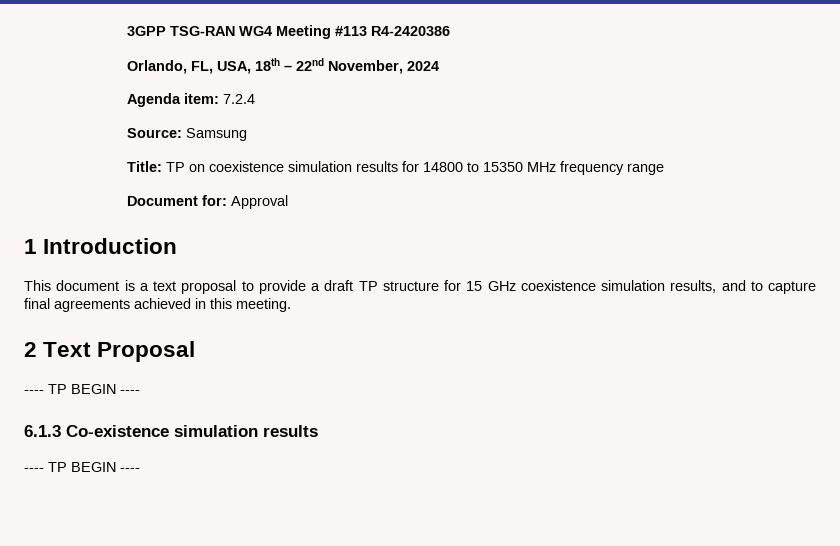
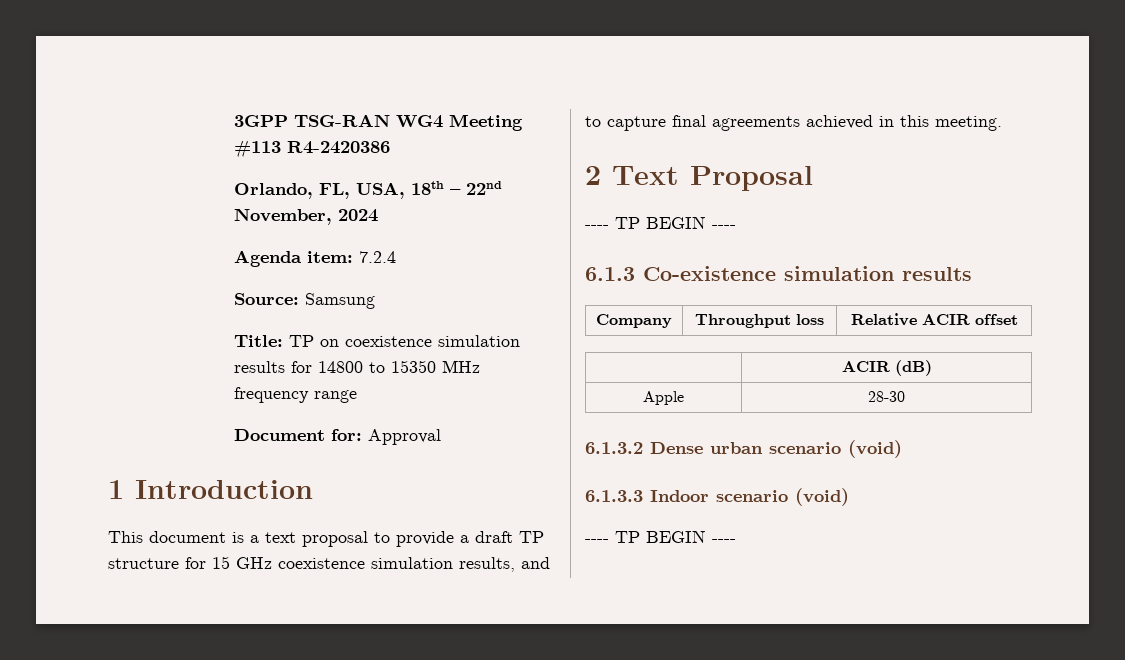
(318, 431) none -> [596,314,672,328] [695,314,824,328] [850,313,1018,326] [841,360,932,376] [643,391,684,405] [868,391,905,402] [585,440,902,458] [585,488,849,506] // Company | Throughput loss | Relative ACIR offset // | ACIR (dB) // Apple | 28-30 // 6.1.3.2 Dense urban scenario (void) // 6.1.3.3 Indoor scenario (void)

